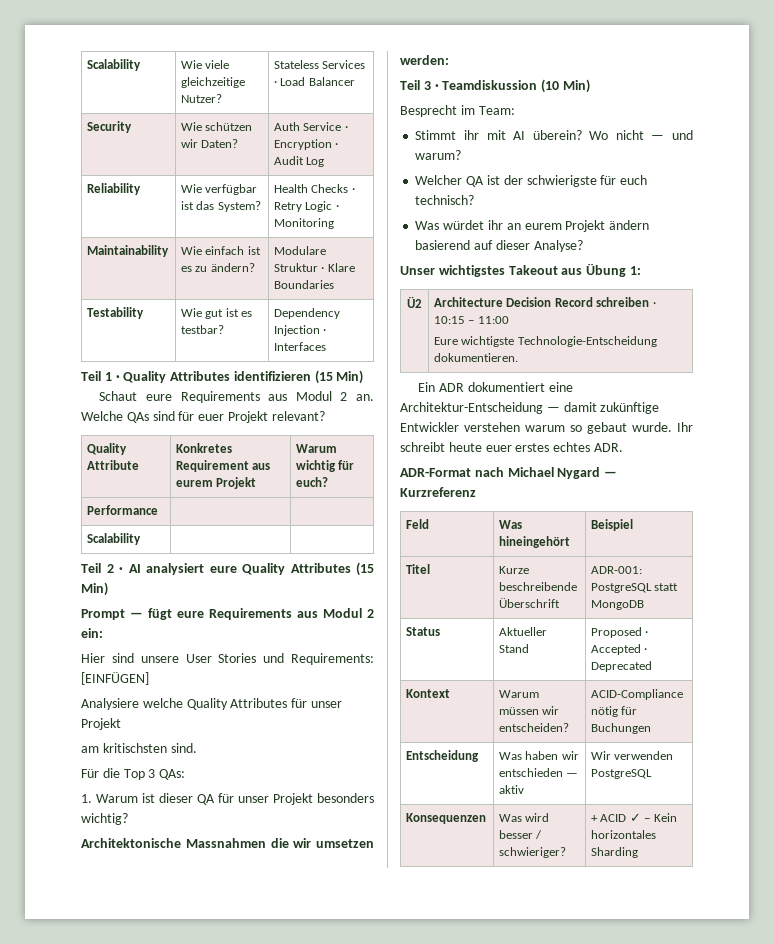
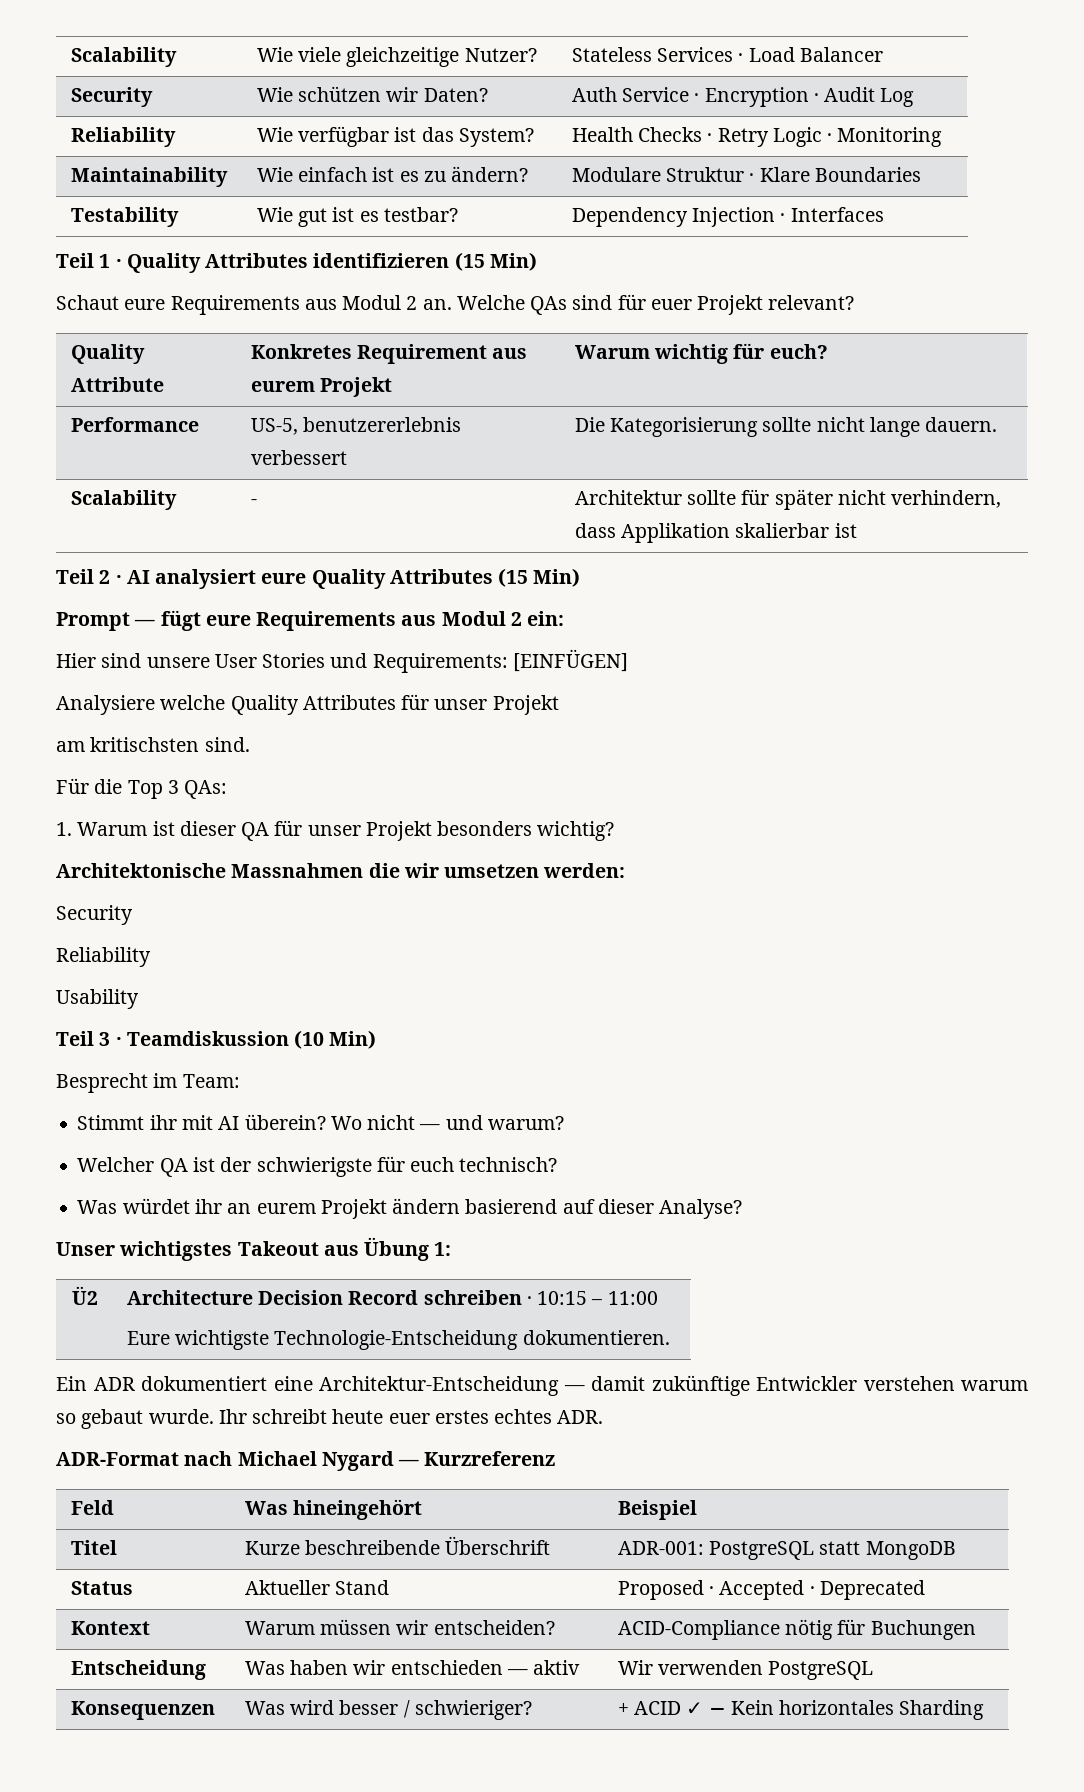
[87,533,142,545] | // Scalability | | -> [250,417,462,435] [250,450,347,465] [574,417,998,437] [70,490,177,510] [250,499,257,505] [574,489,1002,510] [574,523,857,543] US-5, benutzererlebnis verbessert | Die Kategorisierung sollte nicht lange dauern. // Scalability | - | Architektur sollte für später nicht verhindern, dass Applikation skalierbar ist
(449, 60) none -> [56,905,133,925] [56,947,151,967] [56,989,139,1009] // Security // Reliability // Usability

